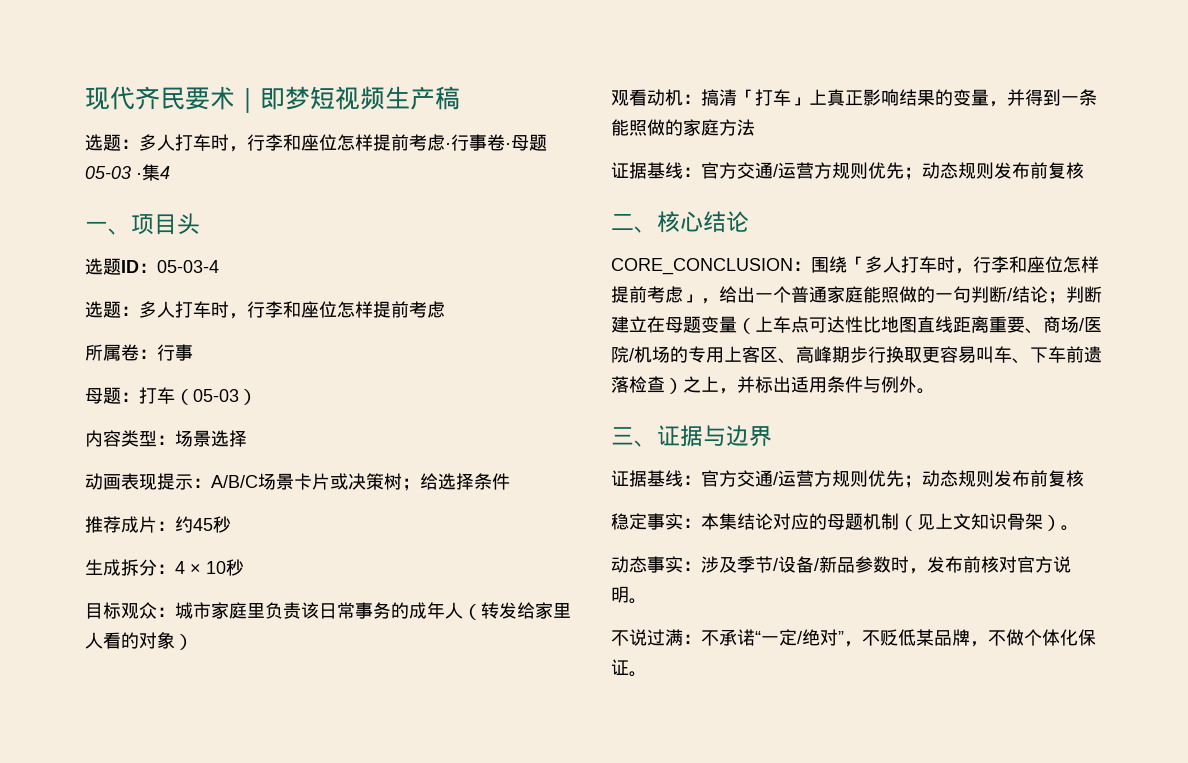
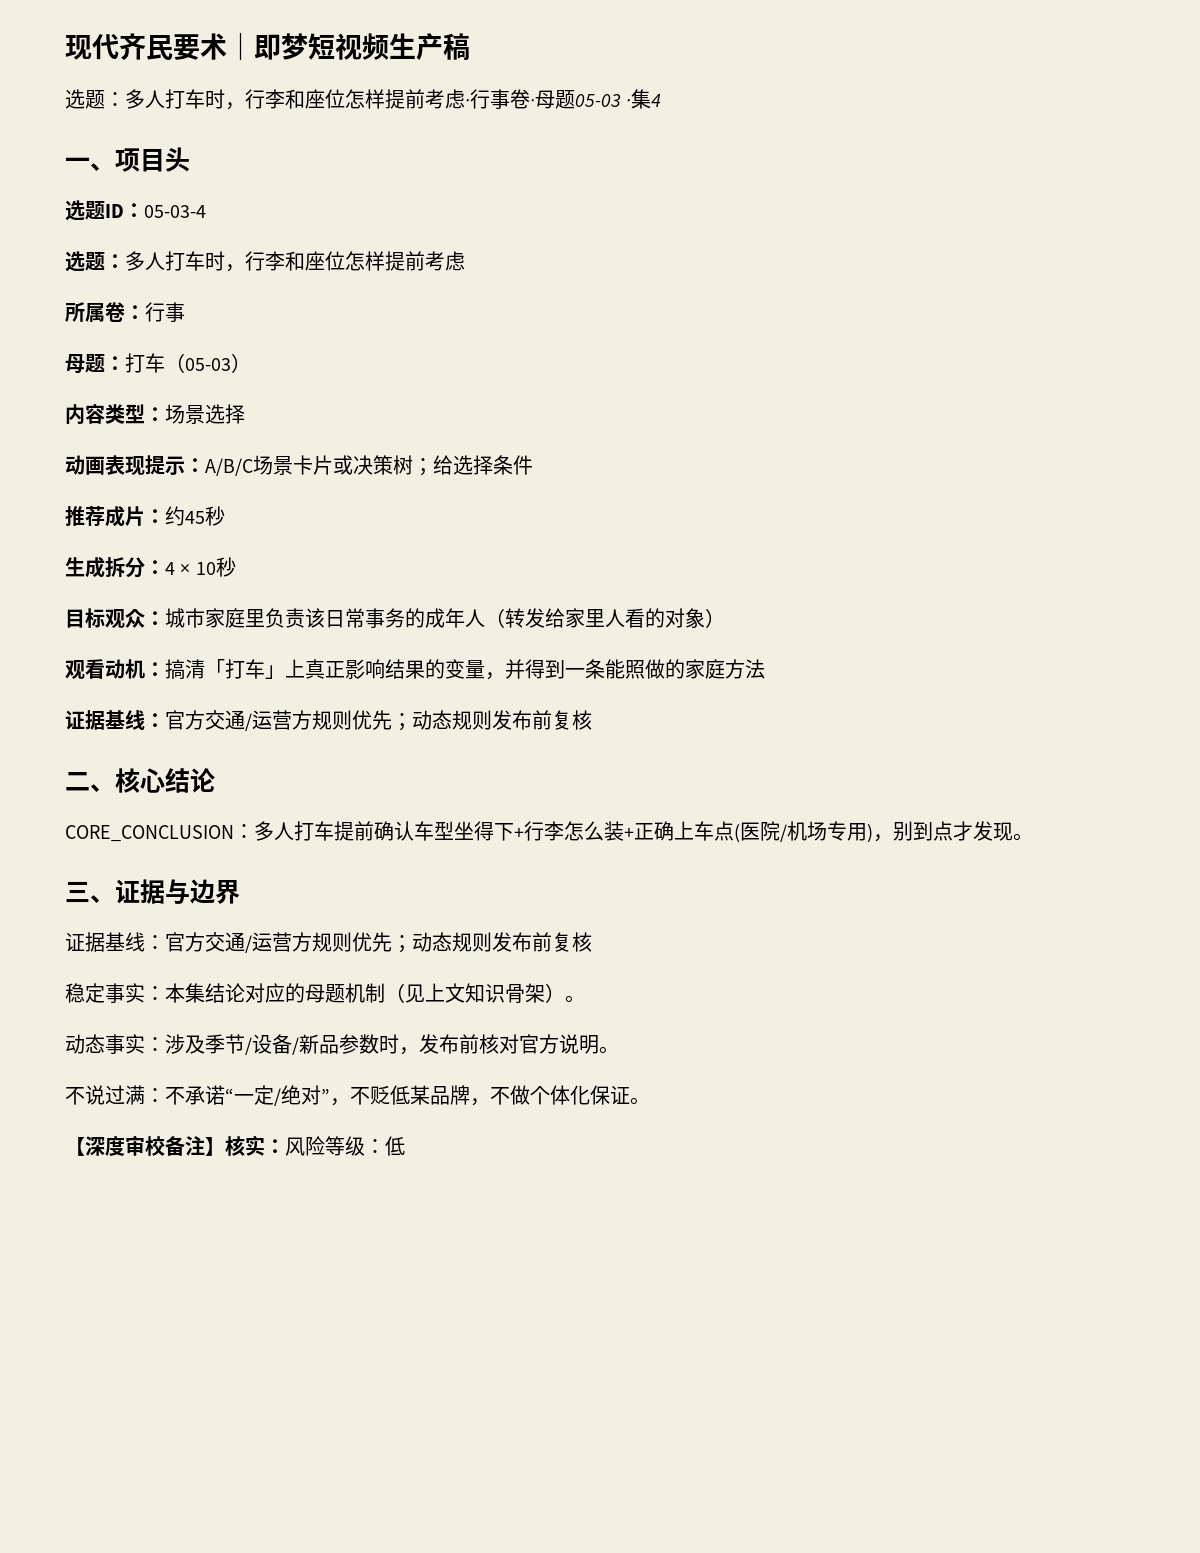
[811,256,1099,274] [611,286,1102,304] [611,316,1102,334] [611,346,1102,364] [611,376,917,394] 围绕「多人打车时，行李和座位怎样提前考虑」，给出一个普通家庭能照做的一句判断/结论；判断建立在母题变量（上车点可达性比地图直线距离重要、商场/医院/机场的专用上客区、高峰期步行换取更容易叫车、下车前遗落检查）之上，并标出适用条件与例外 -> [254,821,1013,843] 多人打车提前确认车型坐得下+行李怎么装+正确上车点(医院/机场专用)，别到点才发现
(647, 674) none -> [65,1135,405,1156] // 【深度审校备注】核实：风险等级：低

